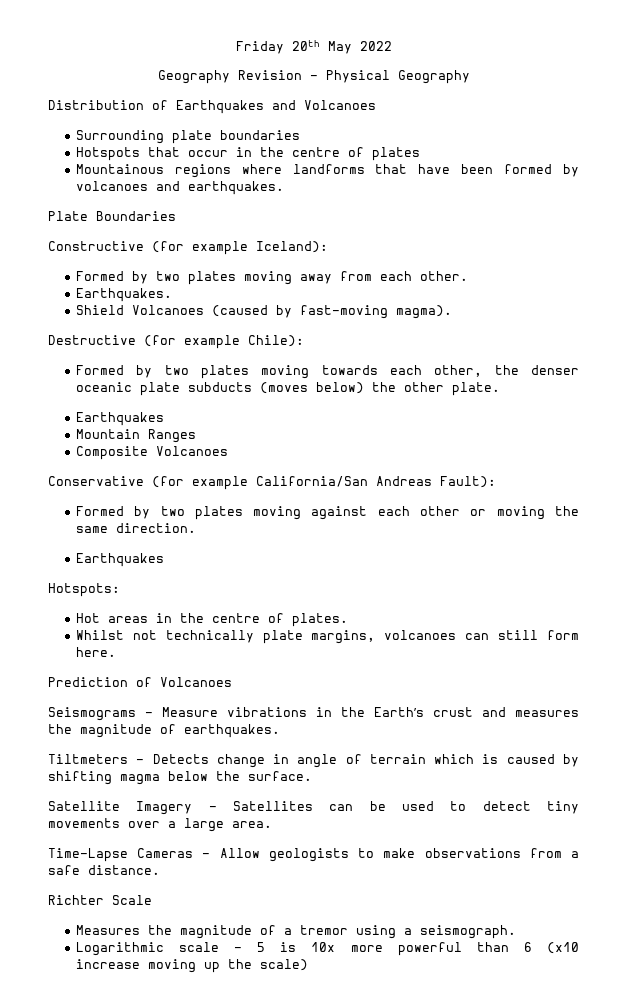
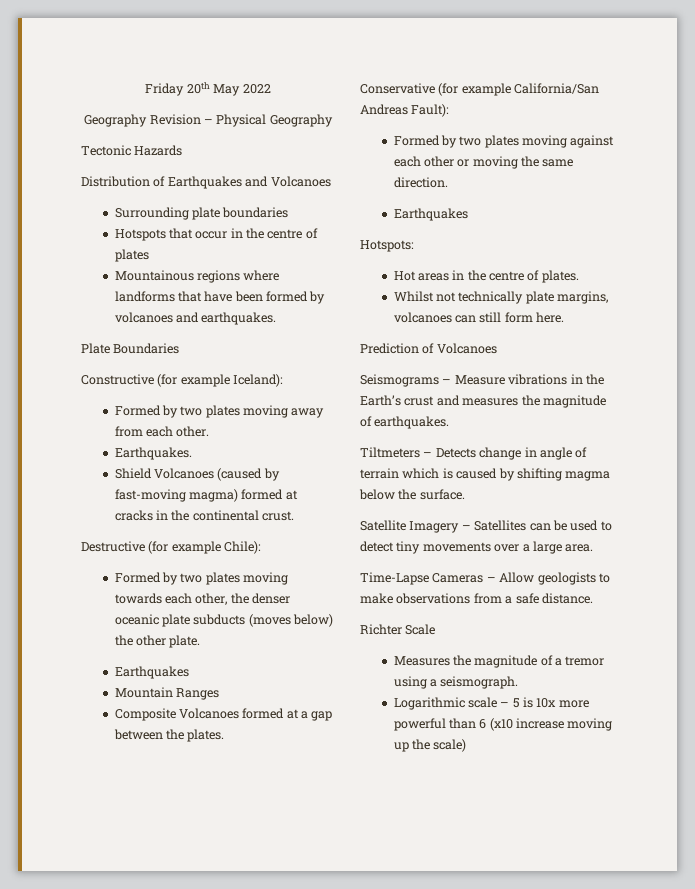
(470, 77) none -> [81,145,183,156] // Tectonic Hazards
[395,305,452,319] magma). -> [188,489,298,502] [114,510,295,521] magma) formed at cracks in the continental crust.
(228, 451) none -> [242,708,333,721] [113,729,225,742] formed at a gap between the plates.

